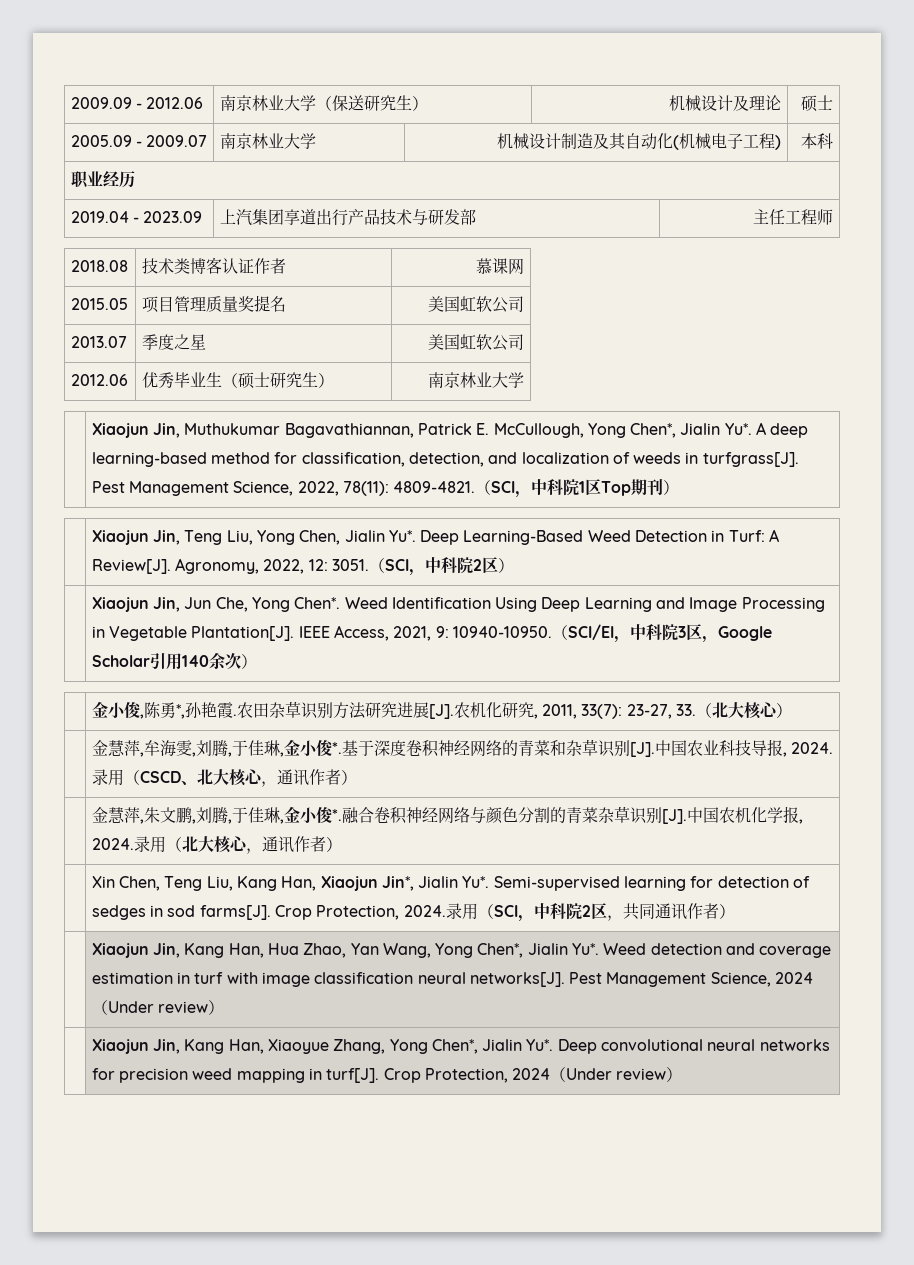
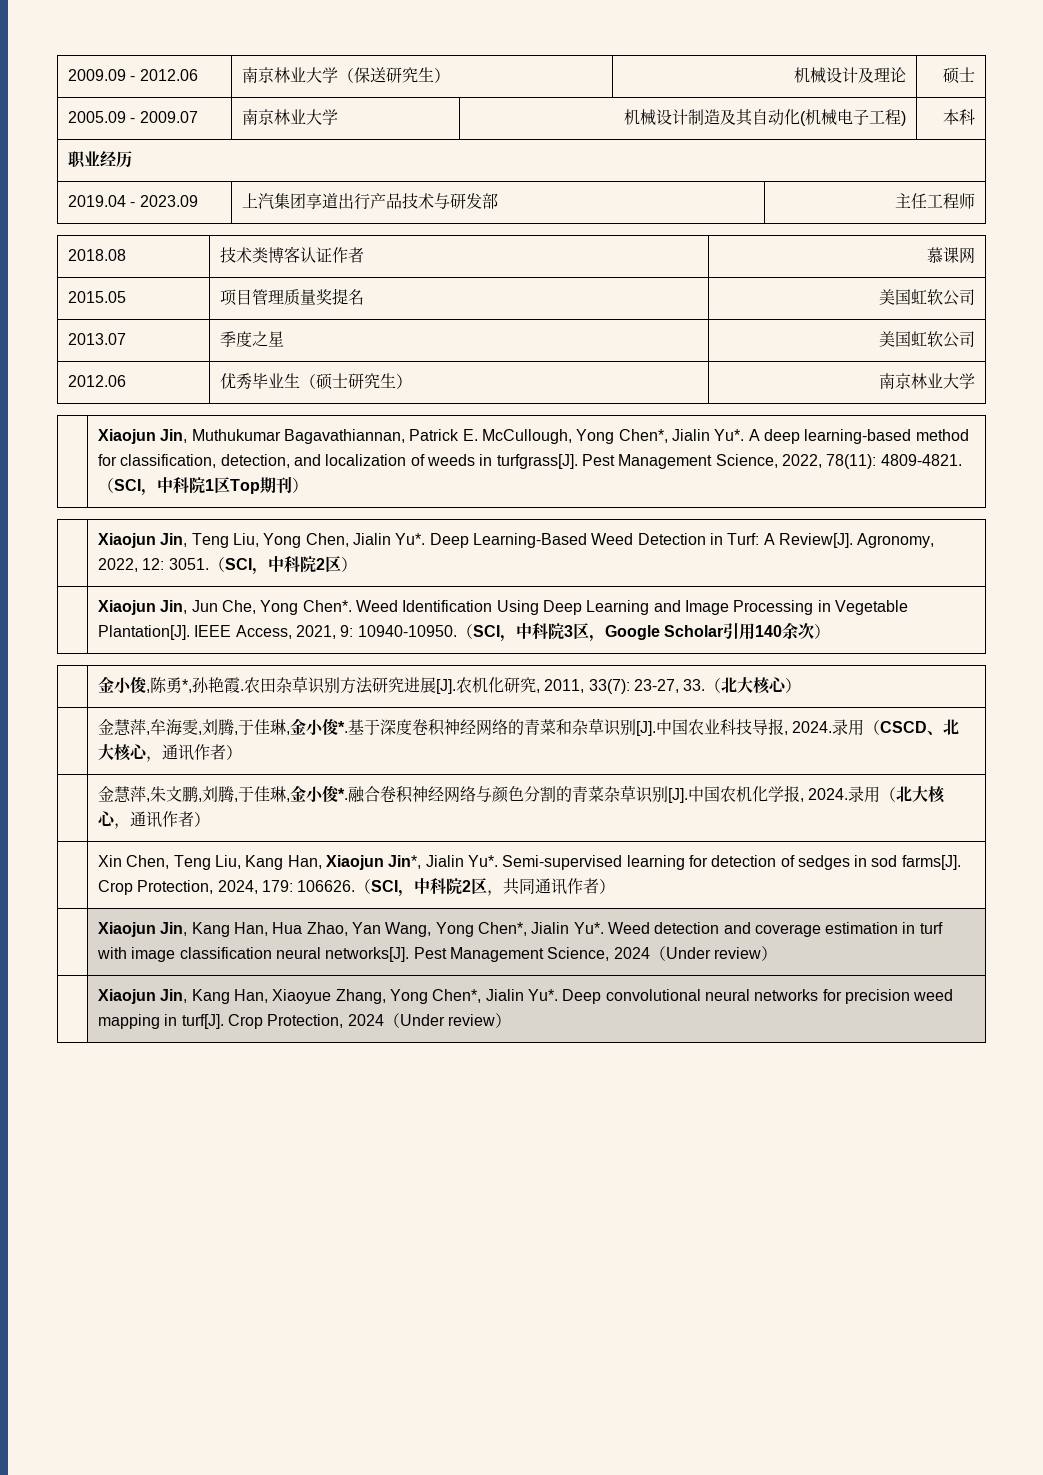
[567,624,614,640] SCI/EI -> [472,625,500,637] SCI
[403,903,478,920] 2024.录用 -> [217,880,356,894] 2024, 179: 106626.

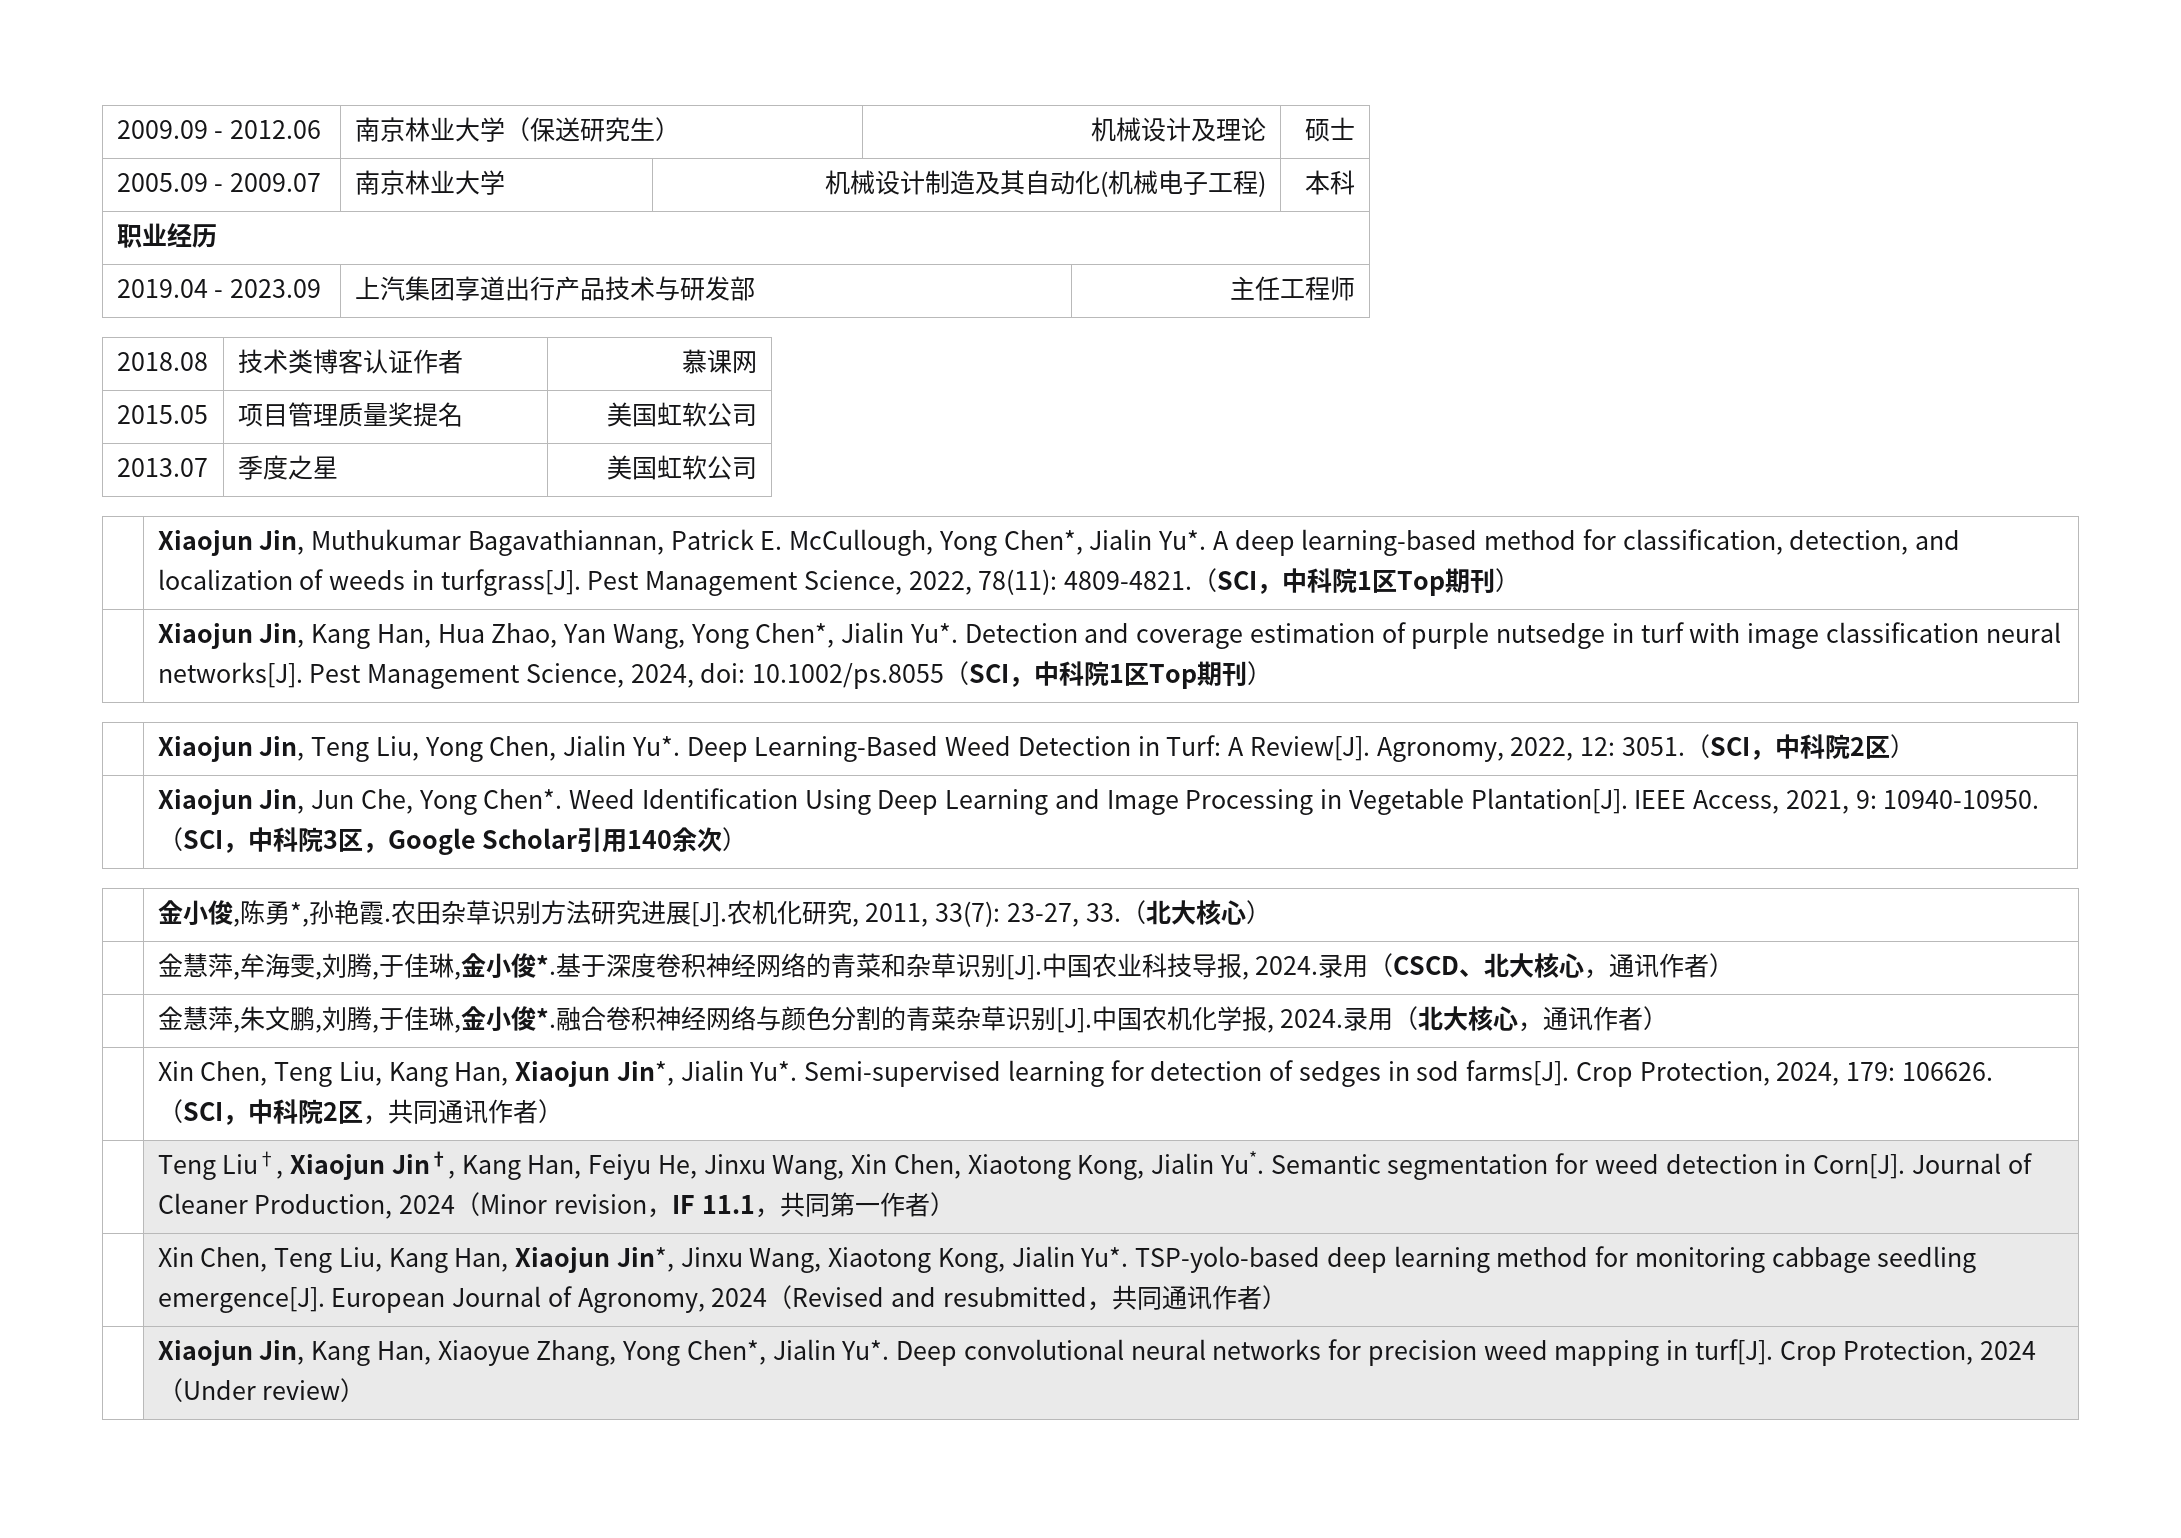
[68,375,127,387] [220,373,413,390] [878,373,975,389] // 2012.06 | 优秀毕业生（硕士研究生） | 南京林业大学 -> (758, 468) none
(309, 485) none -> [157,622,2061,649] [157,661,1273,689] // | Xiaojun Jin, Kang Han, Hua Zhao, Yan Wang, Yong Chen*, Jialin Yu*. Detection and coverage estimation of purple nutsedge in turf with image classification neural networks[J]. Pest Management Science, 2024, doi: 10.1002/ps.8055（SCI，中科院1区Top期刊）
[98,922,943,937] [97,946,761,962] Xiaojun Jin, Kang Han, Hua Zhao, Yan Wang, Yong Chen*, Jialin Yu*. Weed detection and coverage estimation in turf with image classification neural networks[J]. Pest Management Science, 2024（Under review -> [157,1151,2032,1180] [157,1192,955,1219] [157,1246,1977,1273] [157,1285,1262,1313] Teng Liu†, Xiaojun Jin†, Kang Han, Feiyu He, Jinxu Wang, Xin Chen, Xiaotong Kong, Jialin Yu*. Semantic segmentation for weed detection in Corn[J]. Journal of Cleaner Production, 2024（Minor revision，IF 11.1，共同第一作者） // | Xin Chen, Teng Liu, Kang Han, Xiaojun Jin*, Jinxu Wang, Xiaotong Kong, Jialin Yu*. TSP-yolo-based deep learning method for monitoring cabbage seedling emergence[J]. European Journal of Agronomy, 2024（Revised and resubmitted，共同通讯作者

